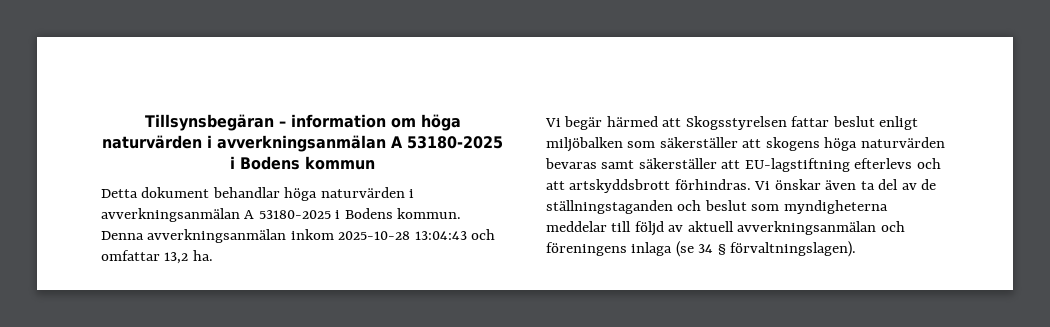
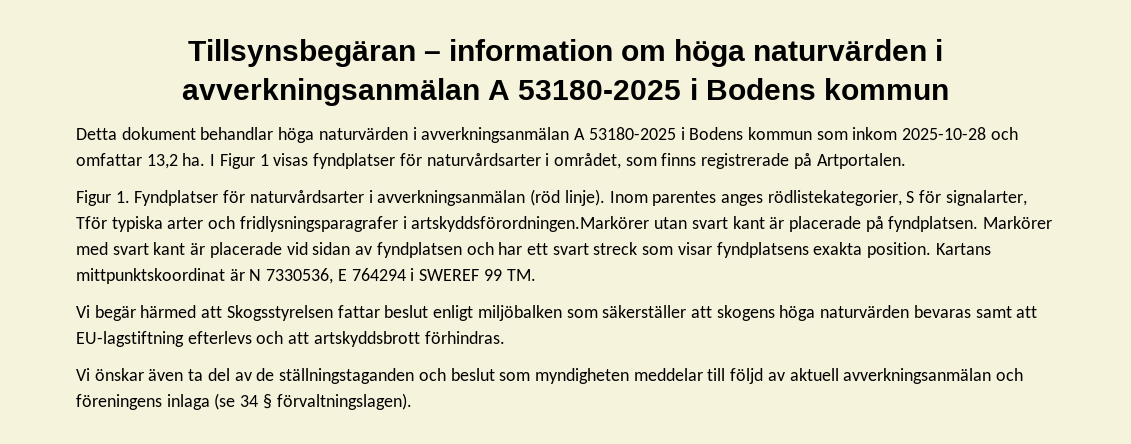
[397,208,462,219] [101,229,287,243] kommun. Denna avverkningsanmälan -> [747,127,848,140] kommun som
[414,231,467,240] 13:04:43 -> (987, 133) none
(213, 255) none -> [210,153,906,169] [76,189,1027,206] [76,216,1053,232] [76,242,991,258] [76,268,536,284] I Figur 1 visas fyndplatser för naturvårdsarter i området, som finns registrerade på Artportalen. // Figur 1. Fyndplatser för naturvårdsarter i avverkningsanmälan (röd linje). Inom parentes anges rödlistekategorier, S för signalarter, Tför typiska arter och fridlysningsparagrafer i artskyddsförordningen.Markörer utan svart kant är placerade på fyndplatsen. Markörer med svart kant är placerade vid sidan av fyndplatsen och har ett svart streck som visar fyndplatsens exakta position. Kartans mittpunktskoordinat är N 7330536, E 764294 i SWEREF 99 TM.
[638,158,717,169] säkerställer -> (1012, 312) none
(751, 184) none -> (505, 337) //
[783,200,888,214] myndigheterna -> [534,368,629,384] myndigheten

